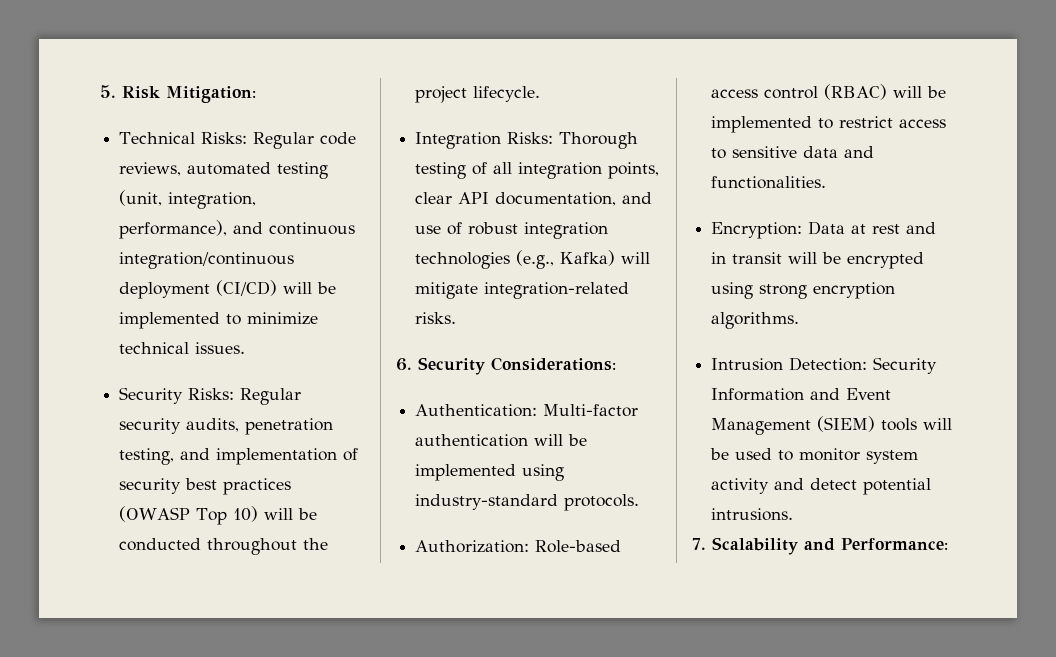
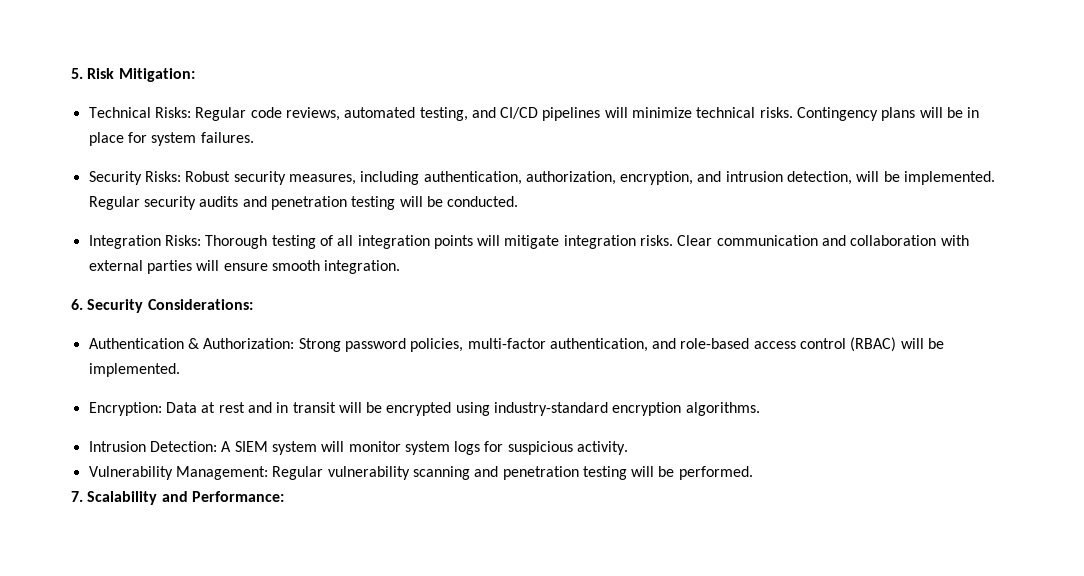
[277,162,329,179] [119,190,257,209] [119,220,356,239] [119,252,295,269] [119,280,337,299] [119,312,319,329] [119,342,246,354] [119,387,302,405] [119,418,334,435] [119,448,359,465] [119,478,292,495] [119,506,318,525] [119,538,329,555] [415,86,541,103] testing (unit, integration, performance), and continuous integration/continuous deployment (CI/CD) will be implemented to minimize technical issues. // Security Risks: Regular security audits, penetration testing, and implementation of security best practices (OWASP Top 10) will be conducted throughout the project lifecycle. -> [419,107,980,121] [88,132,254,146] [88,171,996,185] [88,196,519,210] testing, and CI/CD pipelines will minimize technical risks. Contingency plans will be in place for system failures. // Security Risks: Robust security measures, including authentication, authorization, encryption, and intrusion detection, will be implemented. Regular security audits and penetration testing will be conducted.
[608,162,660,179] [415,192,653,206] [415,222,609,239] [415,250,616,269] points, clear API documentation, and use of robust integration technologies (e.g., Kafka) -> [433,235,473,249] points
[484,282,630,299] [415,312,457,324] [396,357,616,375] [415,404,639,417] [415,434,588,447] [415,464,565,481] [415,494,640,511] [415,540,622,553] integration-related risks. // 6. Security Considerations: // Authentication: Multi-factor authentication will be implemented using industry-standard protocols. // Authorization: Role-based -> [563,235,969,249] [88,260,401,274] [71,299,253,313] [88,338,750,352] integration risks. Clear communication and collaboration with external parties will ensure smooth integration. // 6. Security Considerations: // Authentication & Authorization: Strong password policies, multi-factor authentication, and role-based
[711,116,947,133] [711,146,875,159] [711,176,827,189] implemented to restrict access to sensitive data and functionalities. -> [88,363,180,377] implemented.
[759,284,808,299] strong -> [494,402,609,416] industry-standard
[873,357,938,374] [711,388,892,401] [711,416,953,435] [710,448,919,464] [711,478,932,495] [711,508,794,521] Security Information and Event Management (SIEM) tools will be used to monitor system activity and detect potential intrusions. -> [221,441,629,455] [88,466,753,480] A SIEM system will monitor system logs for suspicious activity. // Vulnerability Management: Regular vulnerability scanning and penetration testing will be performed.

